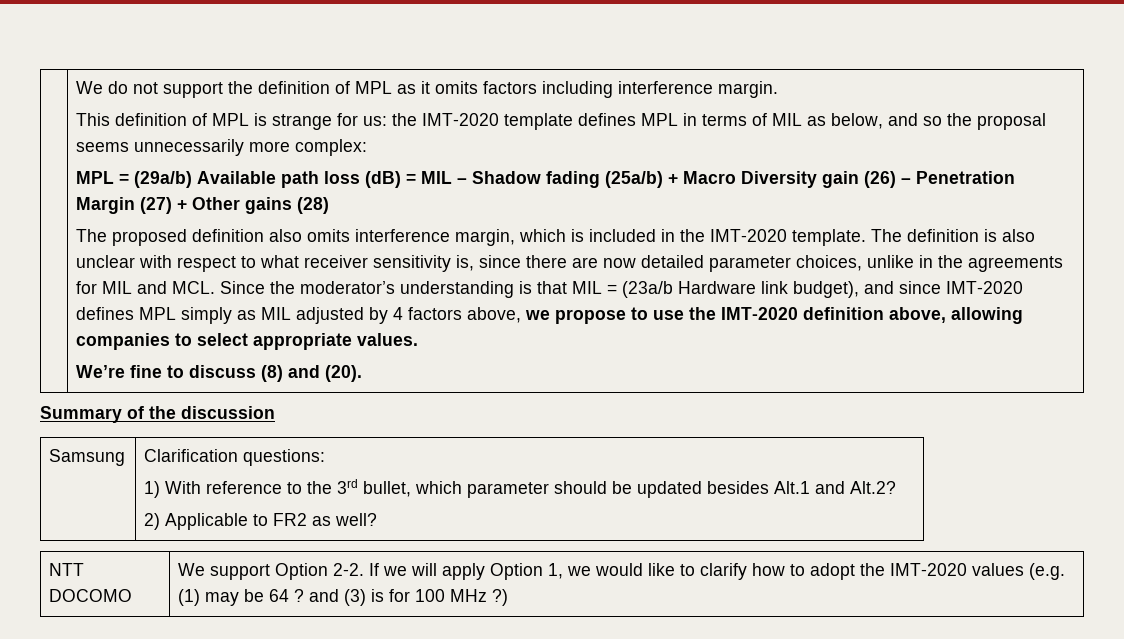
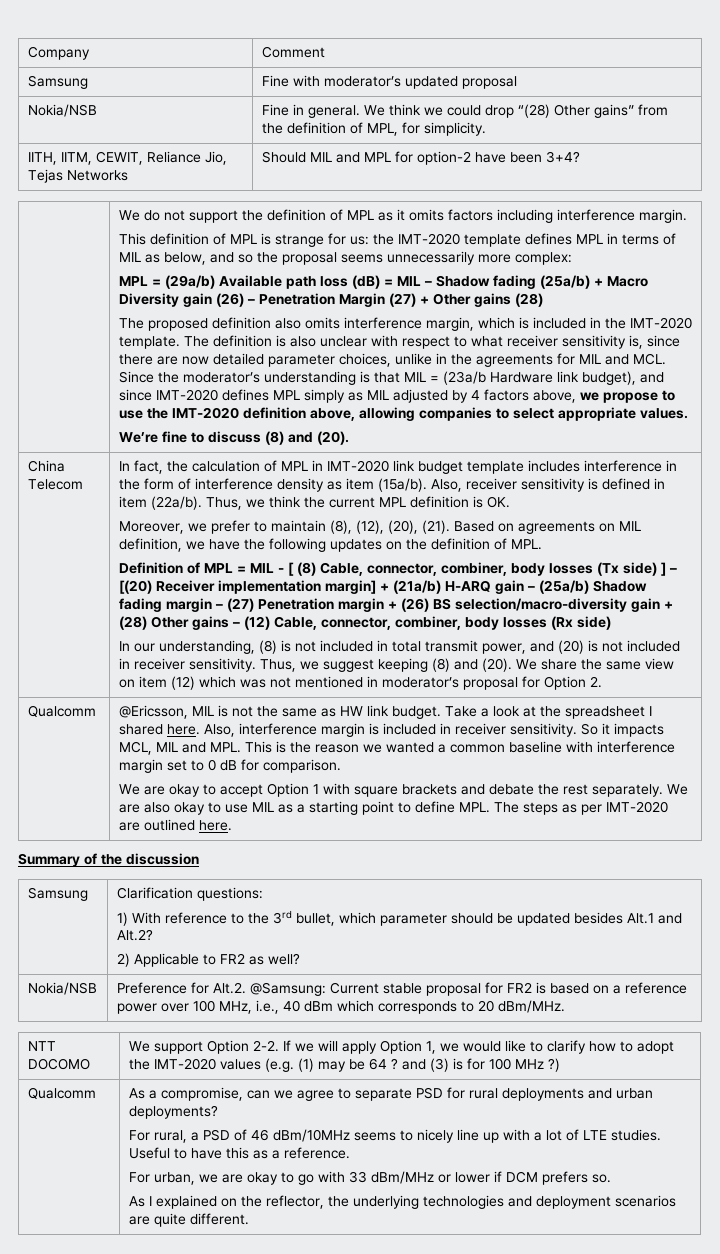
(76, 87) none -> [27,46,90,60] [261,46,325,58] [27,75,88,89] [261,75,517,89] [27,104,97,117] [261,104,668,118] [261,122,486,136] [27,151,227,165] [27,169,128,183] [261,151,580,165] Company | Comment // Samsung | Fine with moderator’s updated proposal // Nokia/NSB | Fine in general. We think we could drop “(28) Other gains” from the definition of MPL, for simplicity. // IITH, IITM, CEWIT, Reliance Jio, Tejas Networks | Should MIL and MPL for option-2 have been 3+4? //
(363, 373) none -> [27,460,65,472] [27,479,83,490] [118,460,677,474] [118,478,665,492] [118,496,510,510] [118,520,641,534] [118,538,542,552] [118,562,677,576] [118,580,647,594] [118,598,673,612] [118,616,611,630] [118,640,680,654] [118,658,674,672] [118,676,602,690] [27,705,96,717] [118,705,652,719] [118,723,664,737] [118,741,675,755] [118,759,341,773] [118,783,688,797] [118,801,668,815] [118,819,232,831] // China Telecom | In fact, the calculation of MPL in IMT-2020 link budget template includes interference in the form of interference density as item (15a/b). Also, receiver sensitivity is defined in item (22a/b). Thus, we think the current MPL definition is OK. // Moreover, we prefer to maintain (8), (12), (20), (21). Based on agreements on MIL definition, we have the following updates on the definition of MPL. // Definition of MPL = MIL - [ (8) Cable, connector, combiner, body losses (Tx side) ] – [(20) Receiver implementation margin] + (21a/b) H-ARQ gain – (25a/b) Shadow fading margin – (27) Penetration margin + (26) BS selection/macro-diversity gain + (28) Other gains – (12) Cable, connector, combiner, body losses (Rx side) // In our understanding, (8) is not included in total transmit power, and (20) is not included in receiver sensitivity. Thus, we suggest keeping (8) and (20). We share the same view on item (12) which was not mentioned in moderator’s proposal for Option 2. // Qualcomm | @Ericsson, MIL is not the same as HW link budget. Take a look at the spreadsheet I shared here. Also, interference margin is included in receiver sensitivity. So it impacts MCL, MIL and MPL. This is the reason we wanted a common baseline with interference margin set to 0 dB for comparison. // We are okay to accept Option 1 with square brackets and debate the rest separately. We are also okay to use MIL as a starting point to define MPL. The steps as per IMT-2020 are outlined here.
(378, 519) none -> [27,982,97,995] [116,982,687,996] [116,1000,565,1014] // Nokia/NSB | Preference for Alt.2. @Samsung: Current stable proposal for FR2 is based on a reference power over 100 MHz, i.e., 40 dBm which corresponds to 20 dBm/MHz.
(509, 597) none -> [27,1087,96,1099] [128,1087,653,1101] [128,1105,218,1119] [128,1129,661,1143] [128,1147,350,1159] [128,1171,611,1185] [128,1195,676,1209] [128,1213,249,1227] // Qualcomm | As a compromise, can we agree to separate PSD for rural deployments and urban deployments? // For rural, a PSD of 46 dBm/10MHz seems to nicely line up with a lot of LTE studies. Useful to have this as a reference. // For urban, we are okay to go with 33 dBm/MHz or lower if DCM prefers so. // As I explained on the reflector, the underlying technologies and deployment scenarios are quite different.

